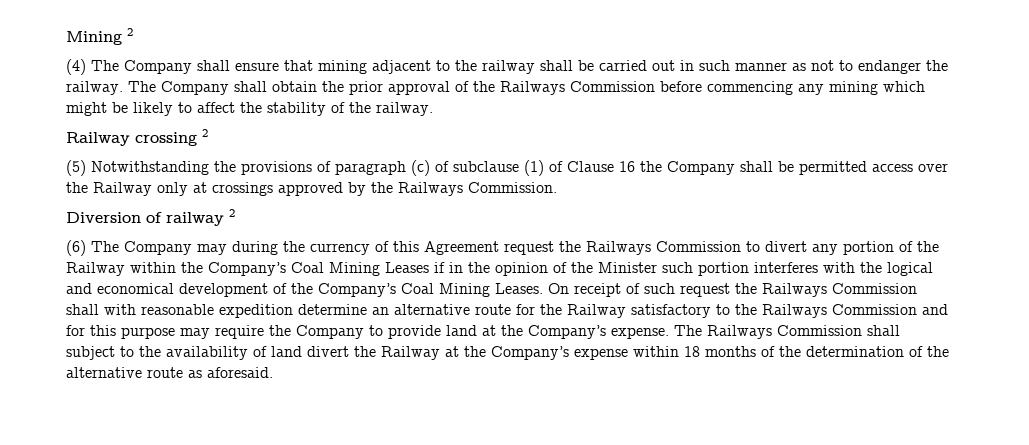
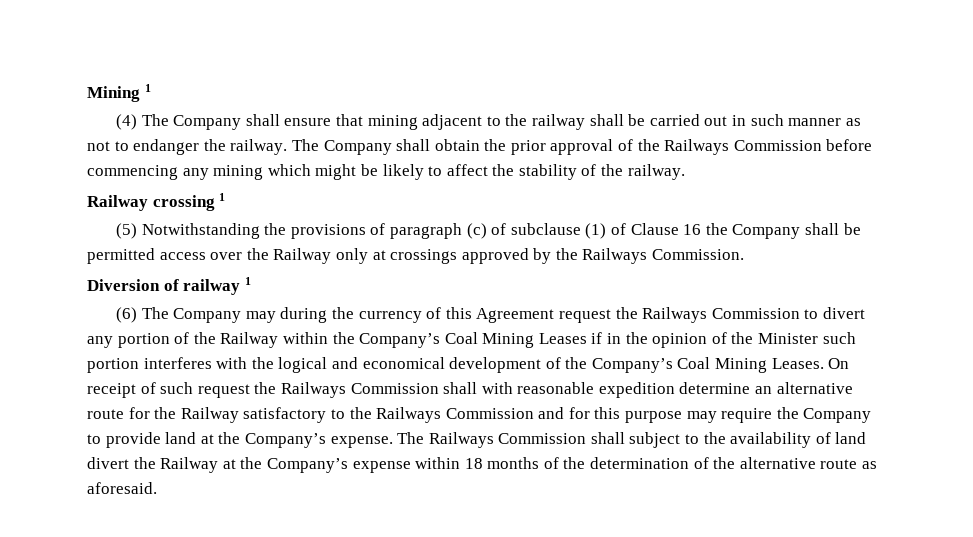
[66,28,133,45] Mining 2 -> [87,84,151,102] Mining 1
[202,129,208,137] 2 -> [219,193,226,201] 1
[229,209,235,217] 2 -> [244,277,251,285] 1

